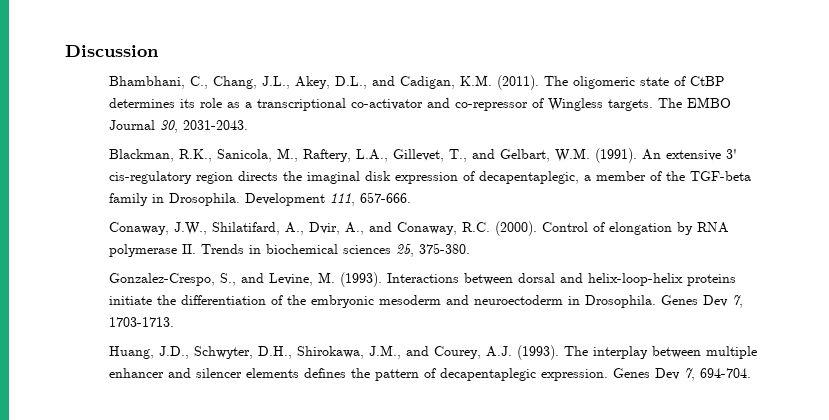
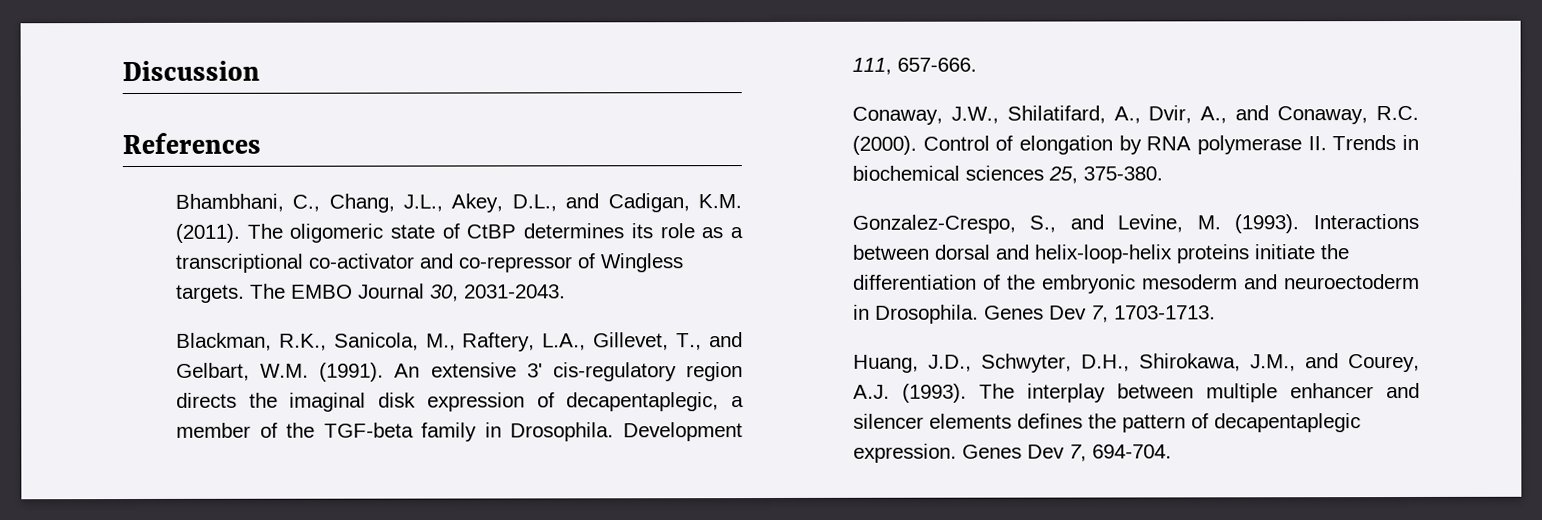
(159, 51) none -> [122,132,261,155] // References

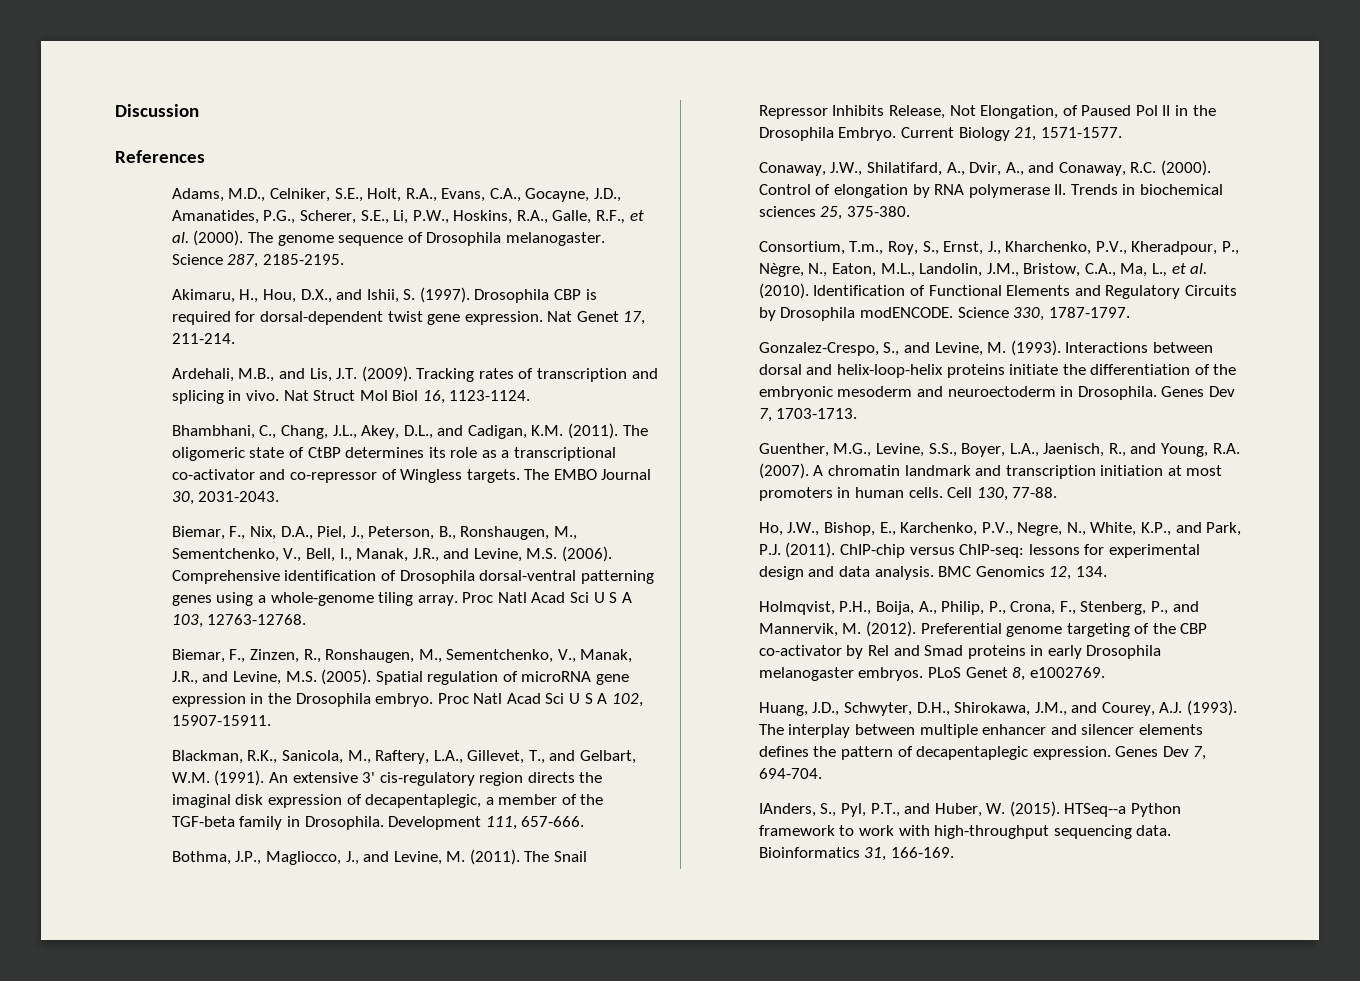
(261, 143) none -> [171,188,622,202] [171,210,644,224] [171,230,605,246] [171,254,344,268] [171,287,597,303] [171,311,646,325] [171,333,235,344] [171,366,658,382] [171,390,531,404] // Adams, M.D., Celniker, S.E., Holt, R.A., Evans, C.A., Gocayne, J.D., Amanatides, P.G., Scherer, S.E., Li, P.W., Hoskins, R.A., Galle, R.F., et al. (2000). The genome sequence of Drosophila melanogaster. Science 287, 2185-2195. // Akimaru, H., Hou, D.X., and Ishii, S. (1997). Drosophila CBP is required for dorsal-dependent twist gene expression. Nat Genet 17, 211-214. // Ardehali, M.B., and Lis, J.T. (2009). Tracking rates of transcription and splicing in vivo. Nat Struct Mol Biol 16, 1123-1124.
(566, 291) none -> [171,526,578,540] [171,546,613,562] [171,570,654,584] [171,592,632,606] [171,614,307,628] [171,649,633,663] [171,669,630,685] [171,693,643,707] [171,715,271,726] // Biemar, F., Nix, D.A., Piel, J., Peterson, B., Ronshaugen, M., Sementchenko, V., Bell, I., Manak, J.R., and Levine, M.S. (2006). Comprehensive identification of Drosophila dorsal-ventral patterning genes using a whole-genome tiling array. Proc Natl Acad Sci U S A 103, 12763-12768. // Biemar, F., Zinzen, R., Ronshaugen, M., Sementchenko, V., Manak, J.R., and Levine, M.S. (2005). Spatial regulation of microRNA gene expression in the Drosophila embryo. Proc Natl Acad Sci U S A 102, 15907-15911.
(977, 64) none -> [171,849,588,865] [758,105,1216,119] [758,127,1122,141] // Bothma, J.P., Magliocco, J., and Levine, M. (2011). The Snail Repressor Inhibits Release, Not Elongation, of Paused Pol II in the Drosophila Embryo. Current Biology 21, 1571-1577.
(1163, 173) none -> [758,241,1240,255] [758,263,1208,277] [758,283,1237,299] [758,307,1130,321] // Consortium, T.m., Roy, S., Ernst, J., Kharchenko, P.V., Kheradpour, P., Nègre, N., Eaton, M.L., Landolin, J.M., Bristow, C.A., Ma, L., et al. (2010). Identification of Functional Elements and Regulatory Circuits by Drosophila modENCODE. Science 330, 1787-1797.
(1216, 312) none -> [758,443,1240,457] [758,463,1223,479] [758,487,1058,501] [758,522,1242,536] [758,542,1200,558] [758,566,1107,580] [758,601,1199,615] [758,621,1208,637] [758,645,1162,659] [758,667,1105,681] // Guenther, M.G., Levine, S.S., Boyer, L.A., Jaenisch, R., and Young, R.A. (2007). A chromatin landmark and transcription initiation at most promoters in human cells. Cell 130, 77-88. // Ho, J.W., Bishop, E., Karchenko, P.V., Negre, N., White, K.P., and Park, P.J. (2011). ChIP-chip versus ChIP-seq: lessons for experimental design and data analysis. BMC Genomics 12, 134. // Holmqvist, P.H., Boija, A., Philip, P., Crona, F., Stenberg, P., and Mannervik, M. (2012). Preferential genome targeting of the CBP co-activator by Rel and Smad proteins in early Drosophila melanogaster embryos. PLoS Genet 8, e1002769.
(1172, 451) none -> [758,801,1182,817] [758,825,1172,839] [758,847,954,861] // IAnders, S., Pyl, P.T., and Huber, W. (2015). HTSeq--a Python framework to work with high-throughput sequencing data. Bioinformatics 31, 166-169.

